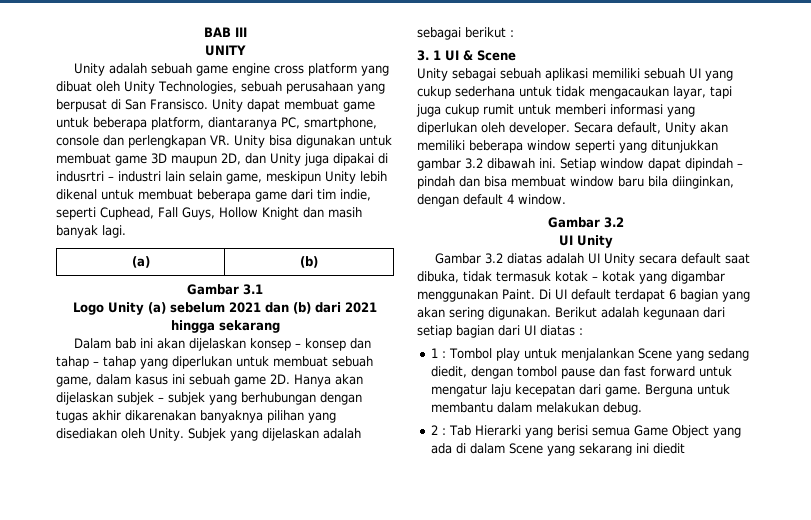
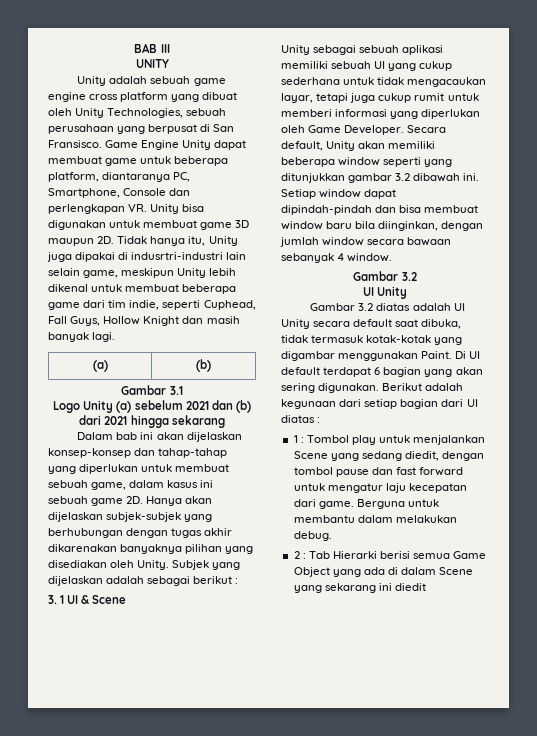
(208, 104) none -> [105,140,180,150] Game Engine
[304,117,377,130] [56,135,99,146] smartphone, console -> [48,188,167,198] Smartphone, Console
[221,153,266,165] 2D, dan -> [97,236,206,246] 2D. Tidak hanya itu,
[56,171,161,182] indusrtri – industri -> [131,252,224,260] indusrtri-industri
[249,338,371,351] [56,356,136,369] konsep – konsep dan tahap – tahap -> [48,448,228,458] konsep-konsep dan tahap-tahap
[117,392,205,405] subjek – subjek -> [106,512,182,522] subjek-subjek
[710,86,732,99] tapi -> [316,93,349,103] tetapi
[509,122,570,135] developer. -> [308,125,405,135] Game Developer.
[685,158,743,171] [417,176,455,189] dipindah – pindah -> [281,205,372,215] dipindah-pindah
[463,194,503,205] default -> [280,237,452,247] [281,253,334,263] jumlah window secara bawaan sebanyak
[555,271,635,282] kotak – kotak -> [366,335,432,343] kotak-kotak
[525,427,554,438] yang -> (377, 555) none

